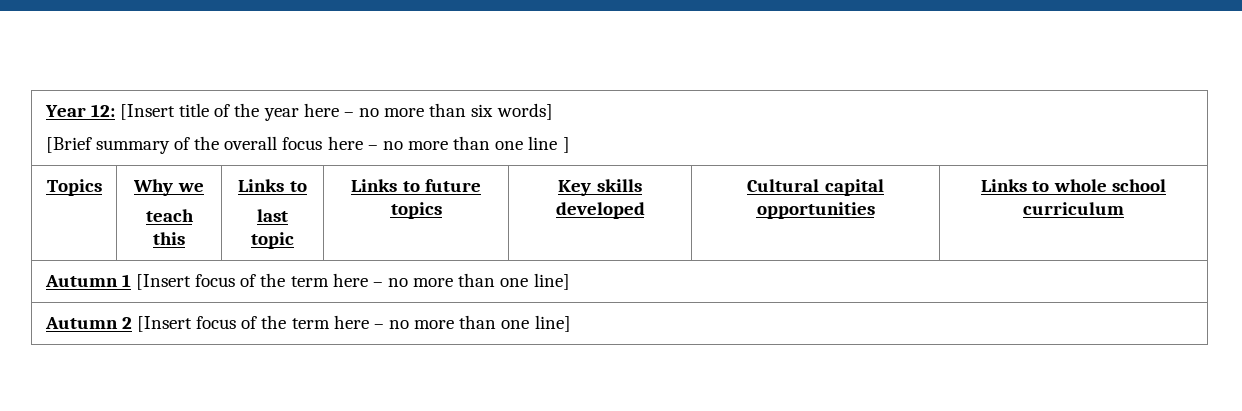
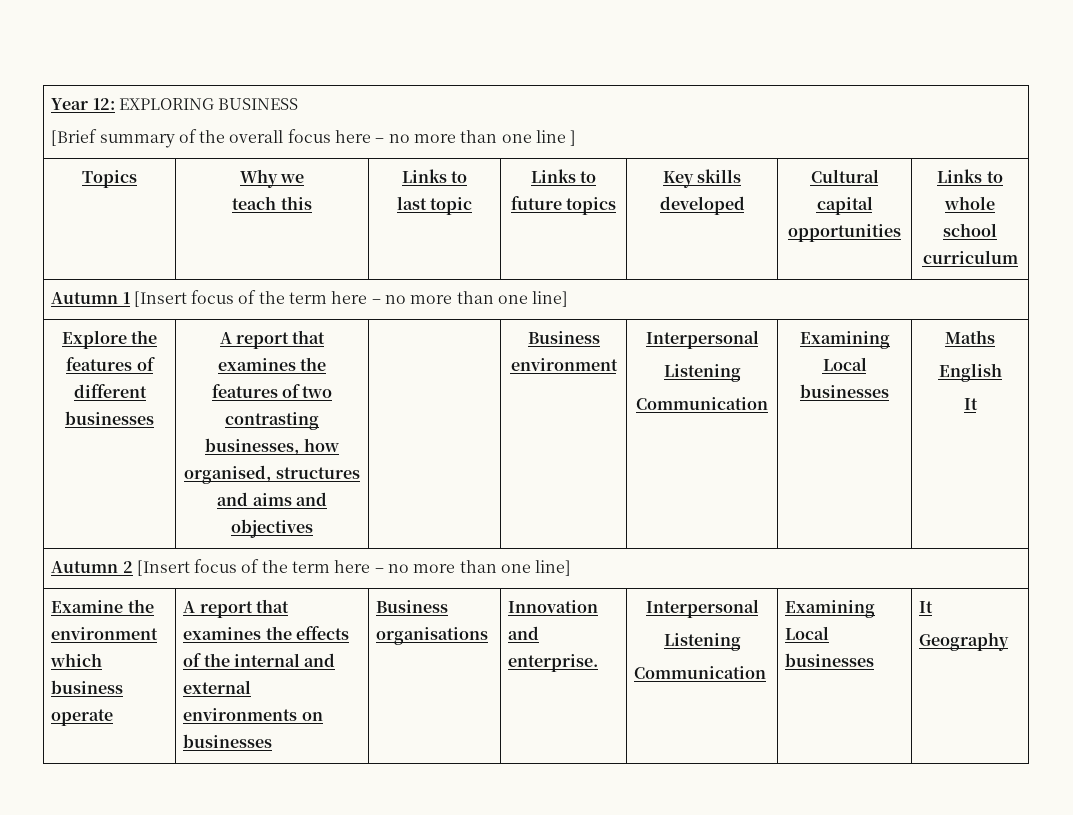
[120,103,553,121] [Insert title of the year here – no more than six words] -> [118,98,299,110] EXPLORING BUSINESS
(570, 281) none -> [61,330,158,349] [66,357,155,371] [73,384,147,398] [65,411,154,425] [219,330,326,349] [217,357,327,371] [211,384,333,398] [225,412,319,430] [205,438,339,455] [184,465,360,484] [217,492,327,506] [231,519,313,538] [527,331,600,344] [510,358,618,371] [645,330,759,349] [663,364,741,382] [636,397,769,410] [799,331,890,349] [822,357,867,371] [800,384,889,398] [945,330,995,344] [938,363,1002,382] [963,398,978,410] // Explore the features of different businesses | A report that examines the features of two contrasting businesses, how organised, structures and aims and objectives | | Business environment | Interpersonal // Listening // Communication | Examining Local businesses | Maths // English // It
(571, 323) none -> [51,599,154,613] [51,627,159,640] [50,653,103,667] [51,680,124,694] [51,709,114,726] [183,599,289,618] [183,626,349,640] [183,653,336,667] [183,680,252,694] [183,708,323,721] [183,734,273,748] [376,600,449,613] [376,627,489,645] [508,600,599,613] [508,626,540,640] [508,654,599,672] [645,599,759,618] [663,633,741,651] [634,666,767,679] [785,600,876,618] [785,626,830,640] [785,653,875,667] [919,601,934,613] [919,632,1010,651] // Examine the environment which business operate | A report that examines the effects of the internal and external environments on businesses | Business organisations | Innovation and enterprise. | Interpersonal // Listening // Communication | Examining Local businesses | It // Geography

